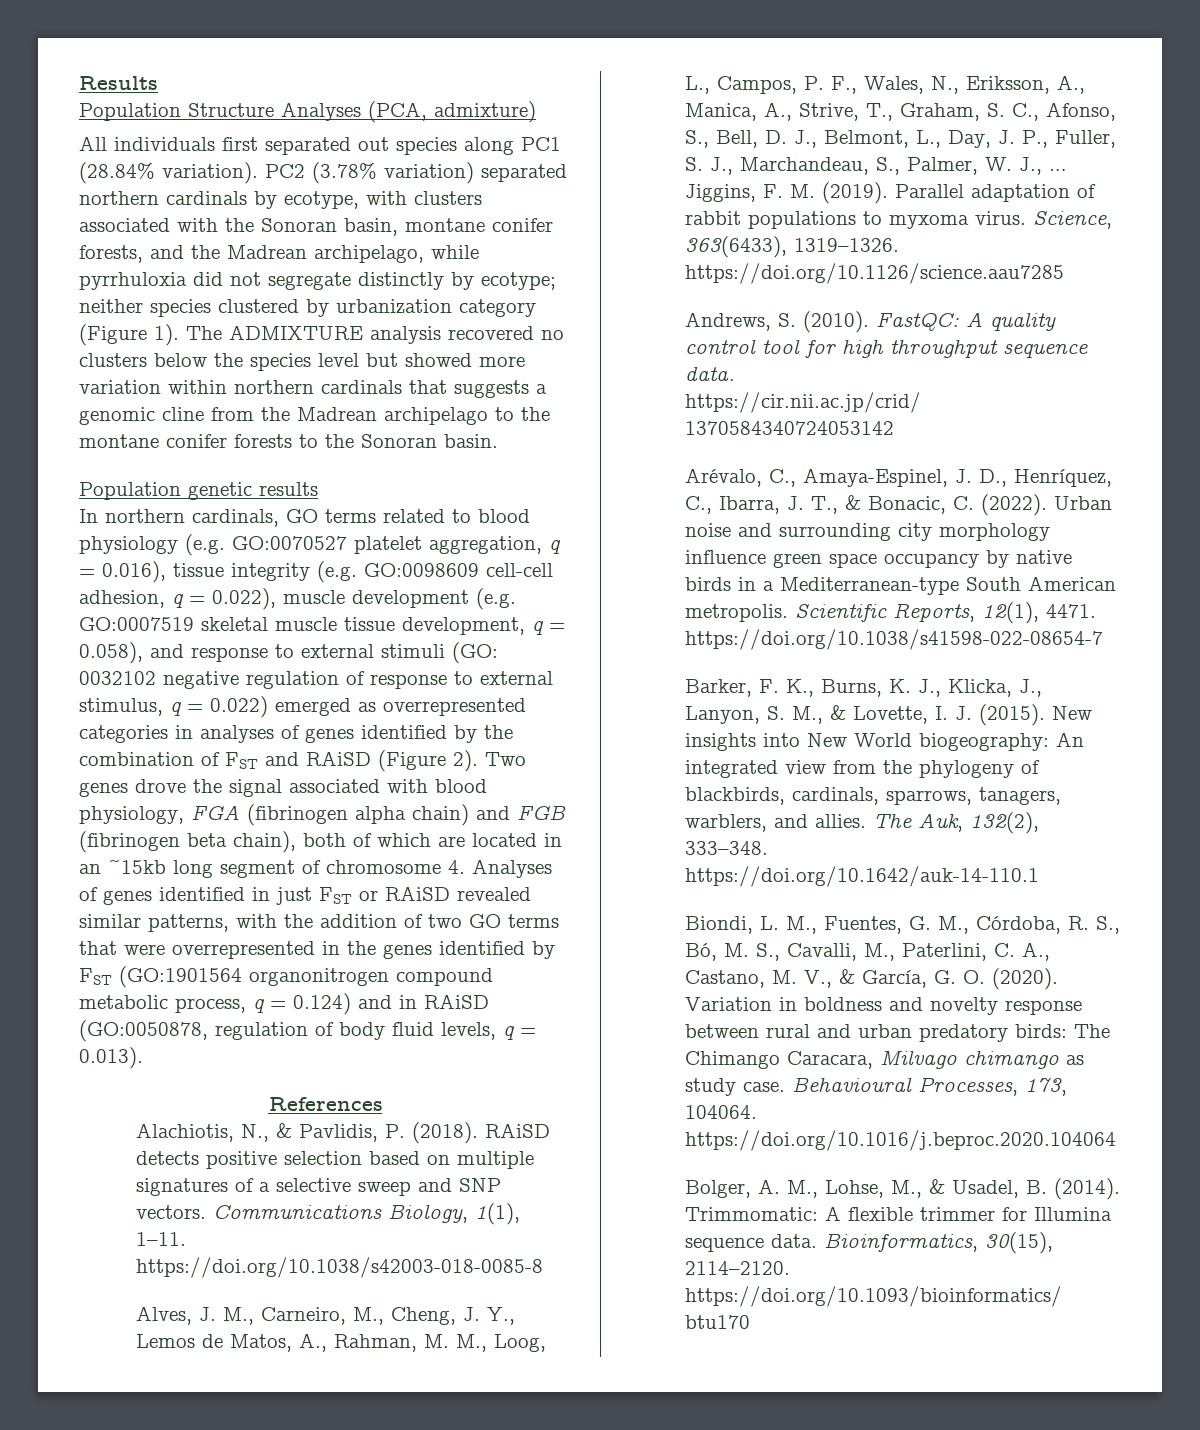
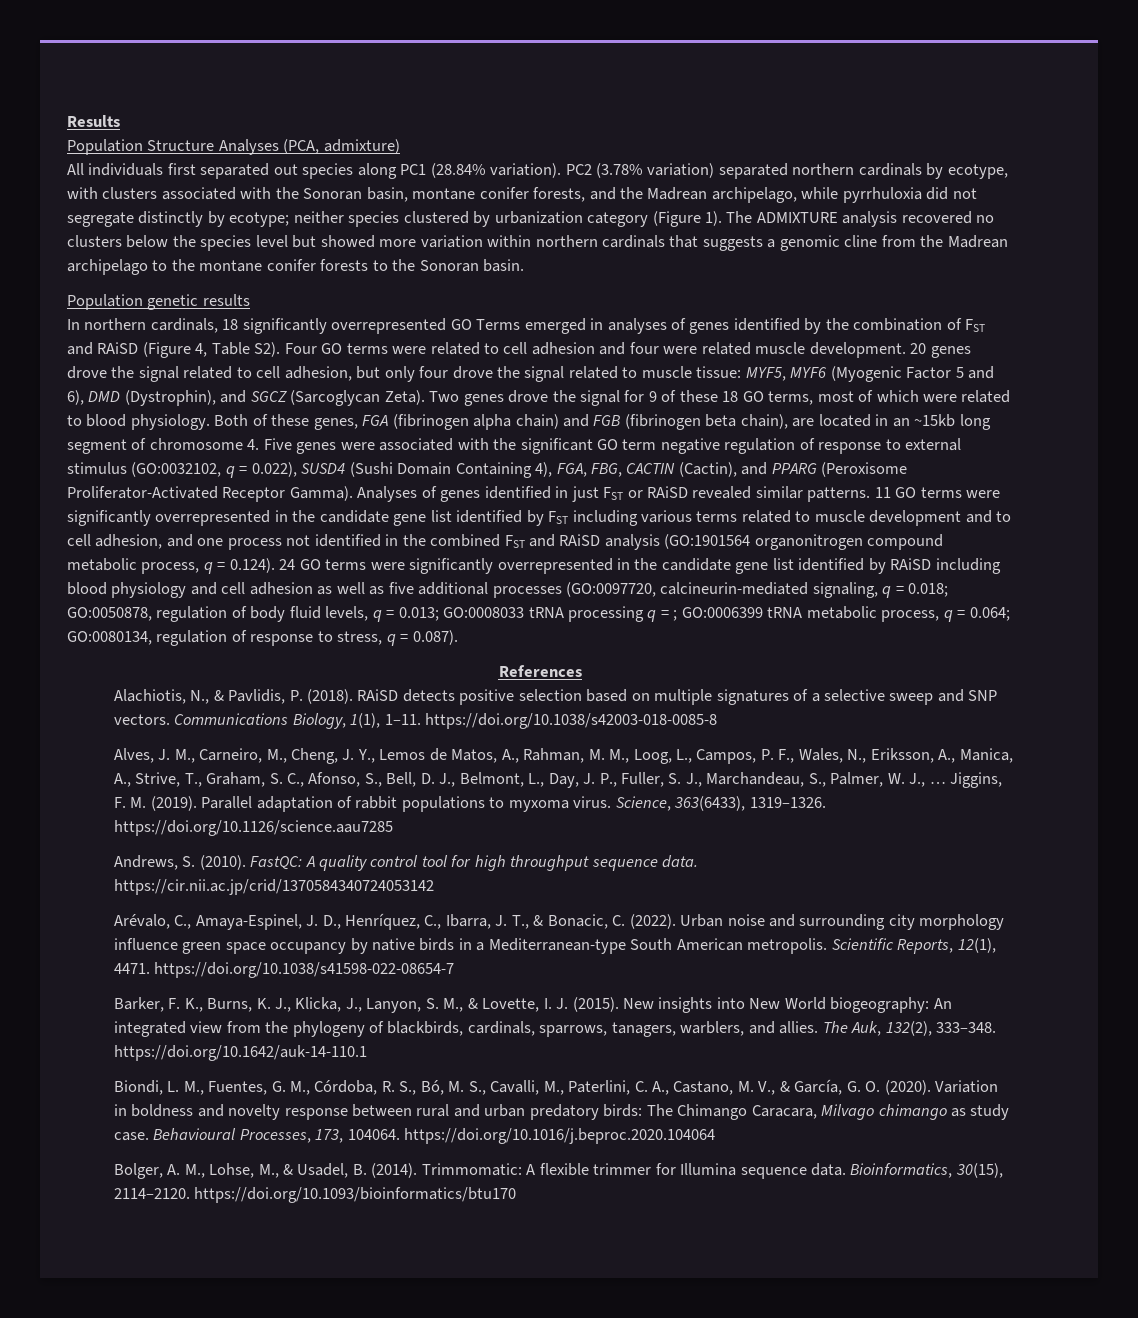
[286,509,530,523] [79,534,561,556] [79,561,553,583] [79,588,516,610] [79,617,565,635] [79,642,498,664] [79,671,553,689] [79,696,526,718] [79,725,168,743] GO terms related to blood physiology (e.g. GO:0070527 platelet aggregation, q = 0.016), tissue integrity (e.g. GO:0098609 cell-cell adhesion, q = 0.022), muscle development (e.g. GO:0007519 skeletal muscle tissue development, q = 0.058), and response to external stimuli (GO: 0032102 negative regulation of response to external stimulus, q = 0.022) emerged as overrepresented categories -> [222,318,586,334] 18 significantly overrepresented GO Terms emerged
[453,750,478,772] 2). -> [195,342,971,358] [67,366,995,382] [67,390,425,406] 4, Table S2). Four GO terms were related to cell adhesion and four were related muscle development. 20 genes drove the signal related to cell adhesion, but only four drove the signal related to muscle tissue: MYF5, MYF6 (Myogenic Factor 5 and 6), DMD (Dystrophin), and SGCZ (Sarcoglycan Zeta).
[289,779,487,793] [79,806,184,824] associated with blood physiology, -> [624,390,1011,405] [67,414,358,430] for 9 of these 18 GO terms, most of which were related to blood physiology. Both of these genes,
[303,833,431,847] both of which -> (788, 421) none
(465, 867) none -> [263,438,962,454] [67,462,908,478] [67,486,353,502] Five genes were associated with the significant GO term negative regulation of response to external stimulus (GO:0032102, q = 0.022), SUSD4 (Sushi Domain Containing 4), FGA, FBG, CACTIN (Cactin), and PPARG (Peroxisome Proliferator-Activated Receptor Gamma).
[148,914,559,932] [79,941,555,959] [79,968,112,985] patterns, with the addition of two GO terms that were overrepresented in the genes identified by FST -> [807,487,1001,502] [67,510,1012,526] [67,534,660,550] patterns. 11 GO terms were significantly overrepresented in the candidate gene list identified by FST including various terms related to muscle development and to cell adhesion, and one process not identified in the combined FST and RAiSD analysis
[293,993,489,1015] [79,1020,208,1042] 0.124) and in RAiSD (GO:0050878, -> [229,558,1001,574] [67,582,949,598] [67,607,152,621] 0.124). 24 GO terms were significantly overrepresented in the candidate gene list identified by RAiSD including blood physiology and cell adhesion as well as five additional processes (GO:0097720, calcineurin-mediated signaling, q = 0.018; GO:0050878,
[79,1047,143,1069] 0.013). -> [398,606,1010,622] [67,630,458,646] 0.013; GO:0008033 tRNA processing q = ; GO:0006399 tRNA metabolic process, q = 0.064; GO:0080134, regulation of response to stress, q = 0.087).

